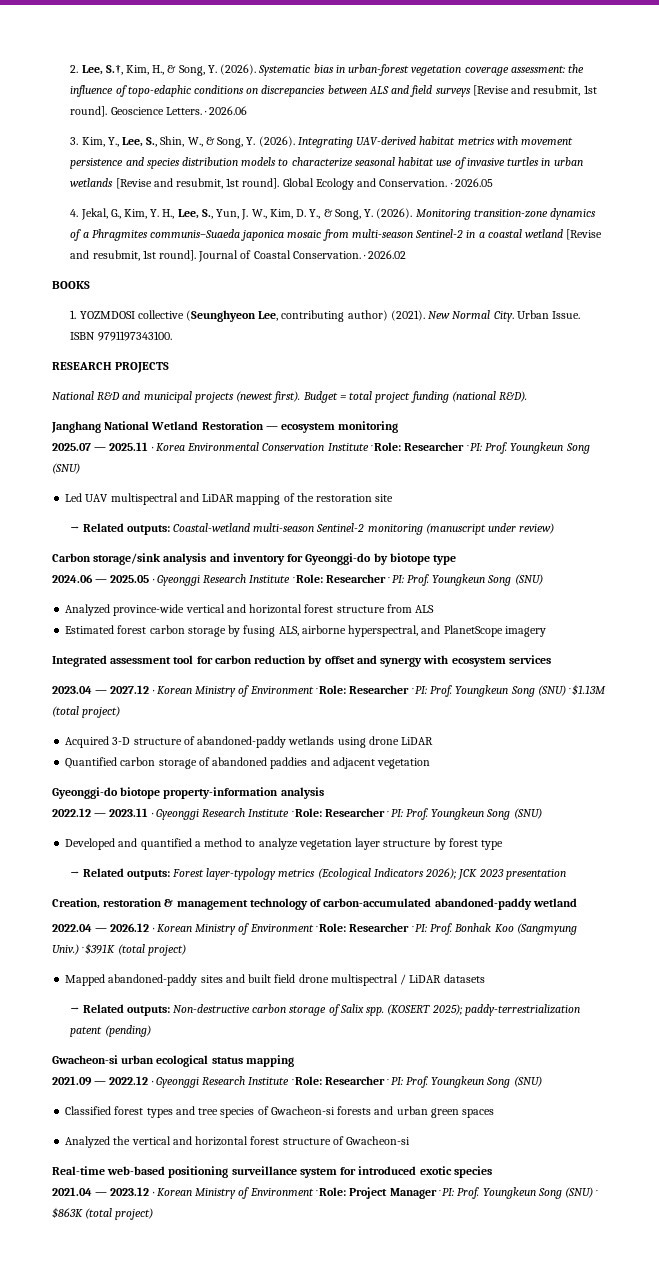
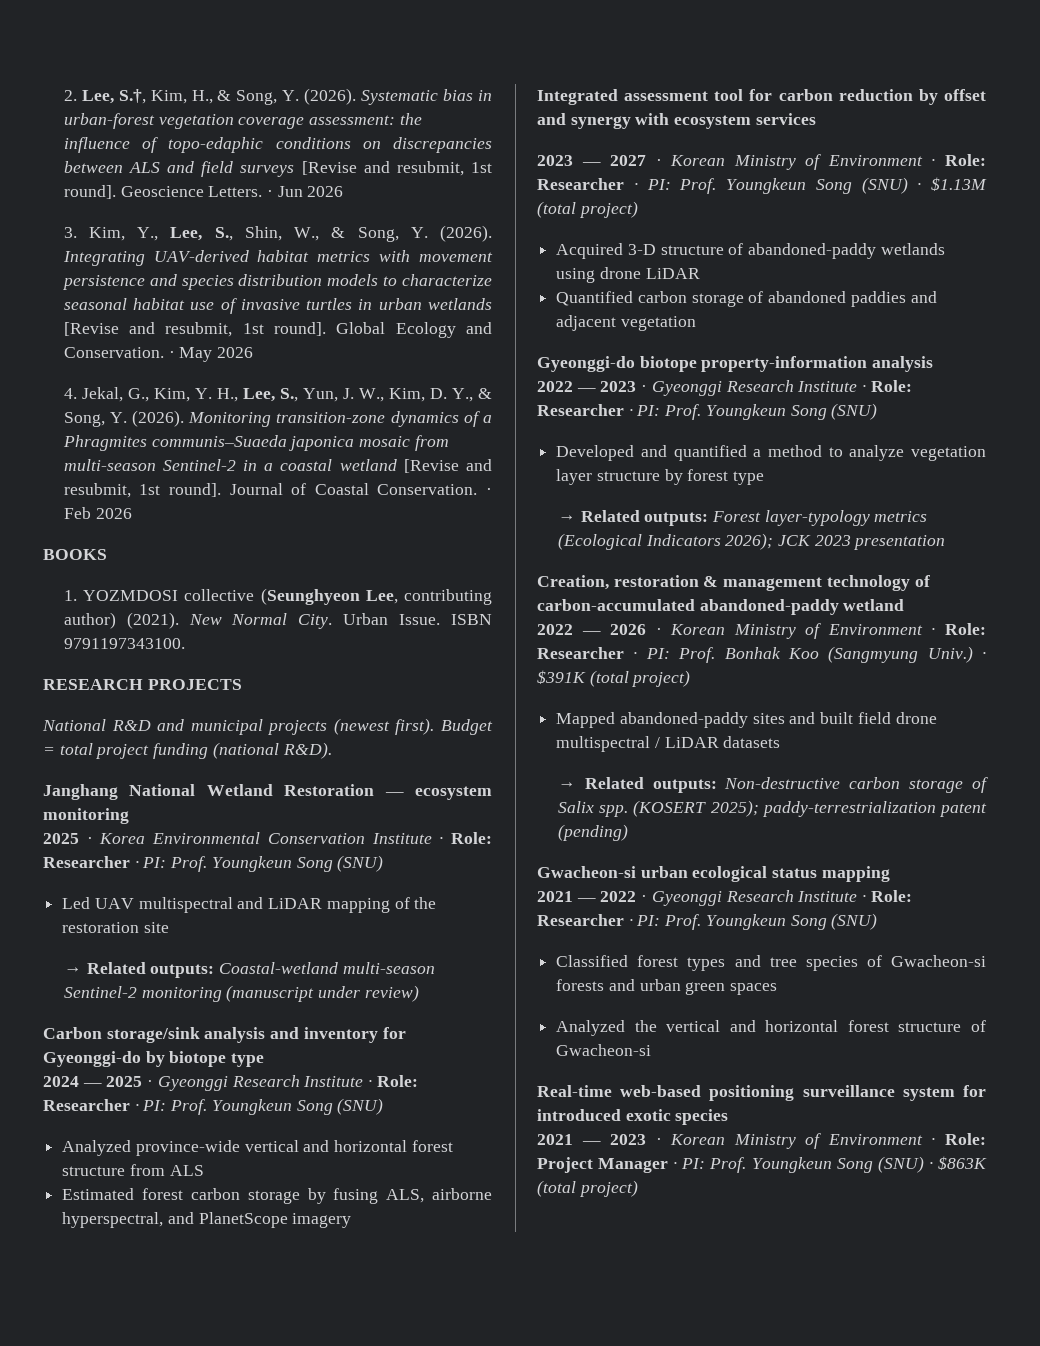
[209,106,248,115] 2026.06 -> [277,186,344,197] Jun 2026
[454,178,493,187] 2026.05 -> [179,347,253,362] May 2026
[368,250,407,259] 2026.02 -> [63,507,132,519] Feb 2026
[52,442,149,451] 2025.07 — 2025.11 -> [43,833,79,844] 2025
[52,574,150,583] 2024.06 — 2025.05 -> [43,1076,143,1087] 2024 — 2025
[52,685,150,694] 2023.04 — 2027.12 -> [537,155,647,166] 2023 — 2027
[52,808,149,817] 2022.12 — 2023.11 -> [537,381,637,392] 2022 — 2023
[52,923,150,932] 2022.04 — 2026.12 -> [537,624,647,635] 2022 — 2026
[52,1076,149,1086] 2021.09 — 2022.12 -> [537,891,637,902] 2021 — 2022
[52,1187,150,1196] 2021.04 — 2023.12 -> [537,1134,647,1145] 2021 — 2023

